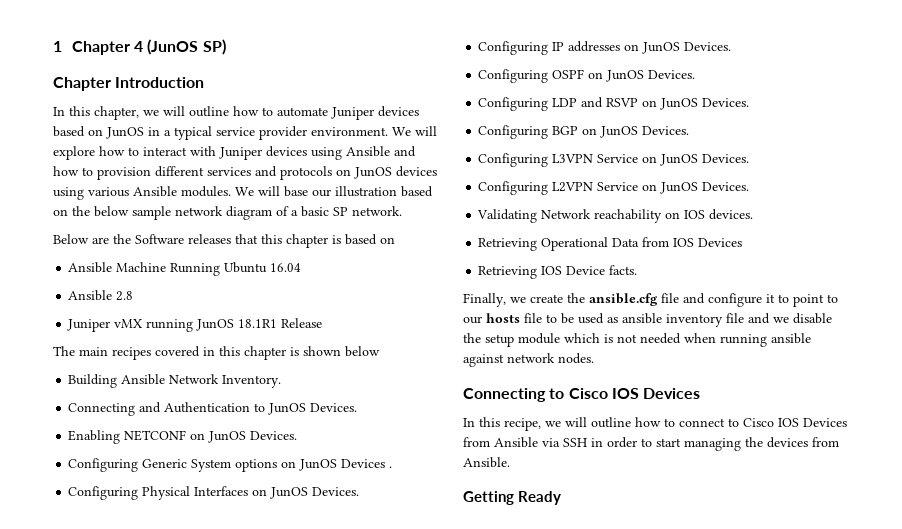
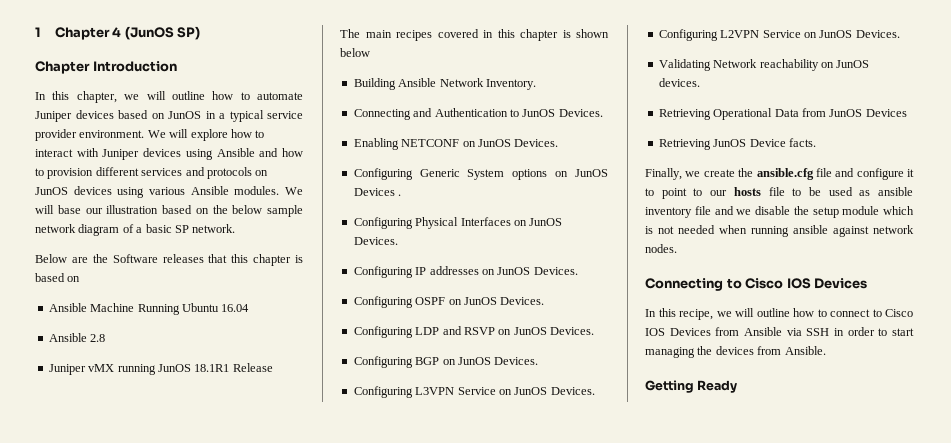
[684,210,706,219] IOS -> [836,60,870,68] JunOS
[673,238,695,247] IOS -> [829,109,863,117] JunOS
[541,266,563,275] IOS -> [713,139,747,147] JunOS

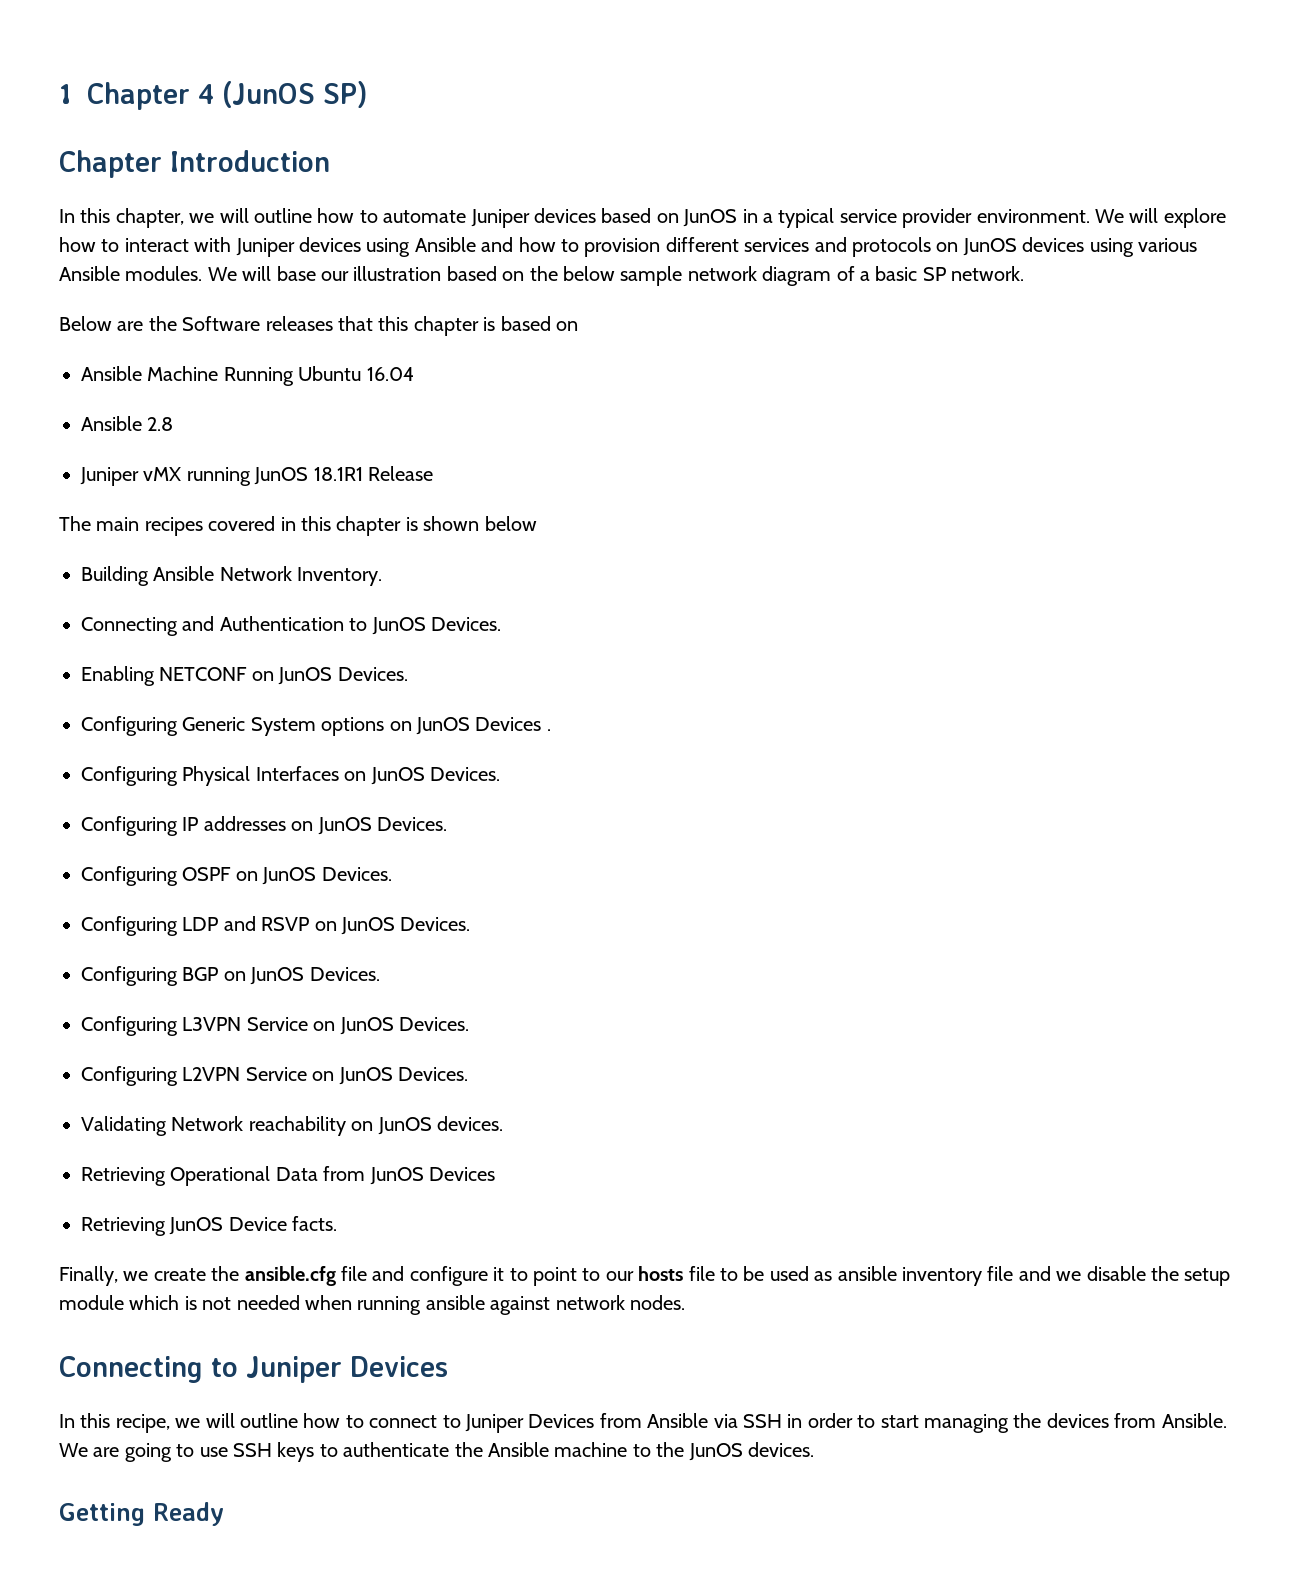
[745,278,811,289] Cisco IOS -> [246,1356,342,1383] Juniper
[885,309,913,317] [645,328,665,336] Cisco IOS -> [464,1414,524,1433] Juniper
(826, 350) none -> [59,1442,814,1462] We are going to use SSH keys to authenticate the Ansible machine to the JunOS devices.

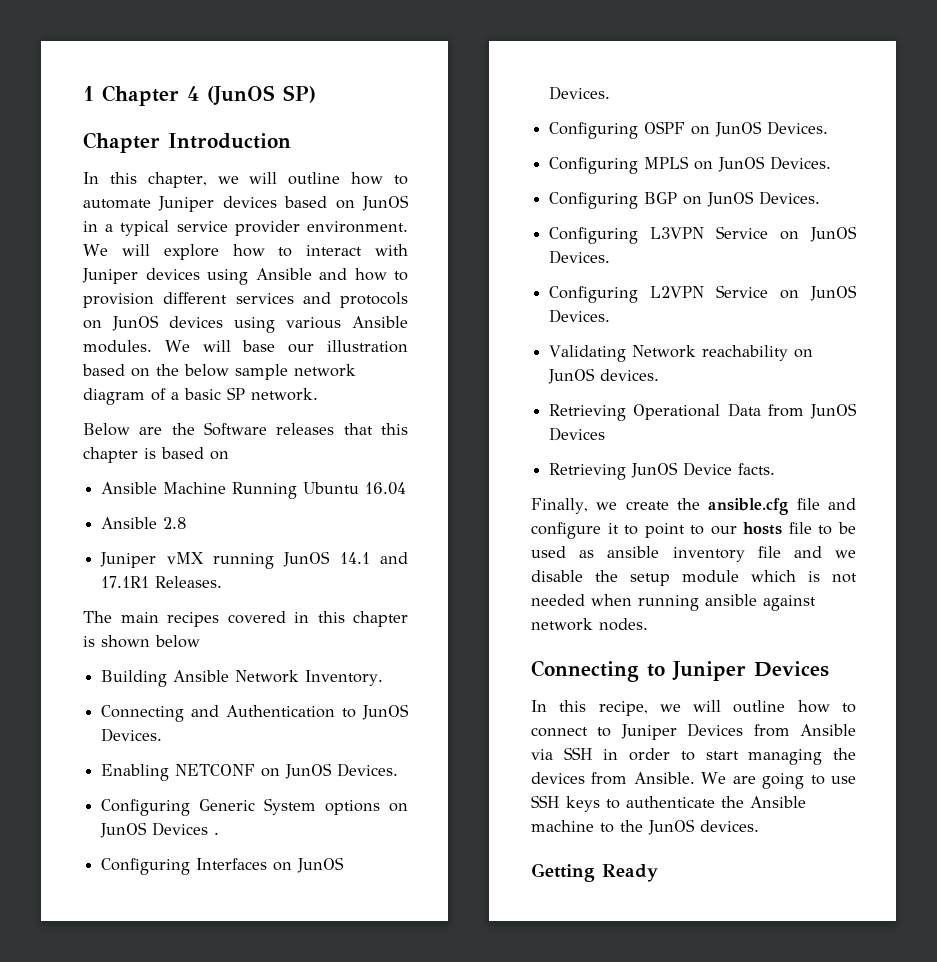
[313,466,433,481] 18.1R1 Release -> [339,552,408,564] [101,576,223,588] 14.1 and 17.1R1 Releases.
[182,766,251,786] Physical -> (191, 866) none
[81,816,447,836] // Configuring IP addresses on JunOS Devices. -> (611, 93) none
[182,916,310,931] LDP and RSVP -> [644,156,690,169] MPLS

